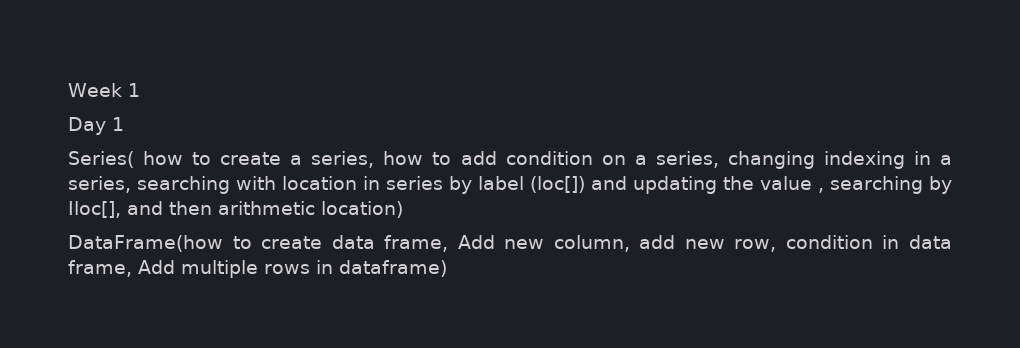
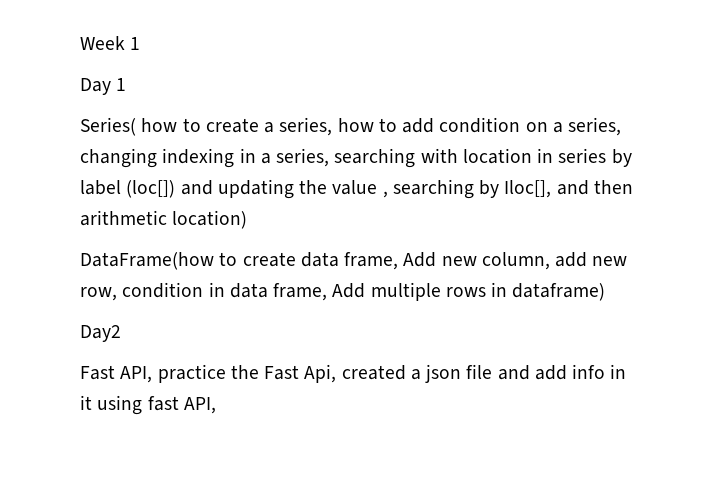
(447, 268) none -> [80,325,121,342] [80,364,627,383] [80,395,216,415] // Day2 // Fast API, practice the Fast Api, created a json file and add info in it using fast API,

